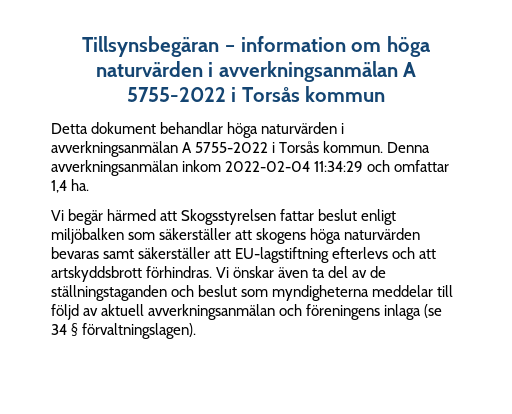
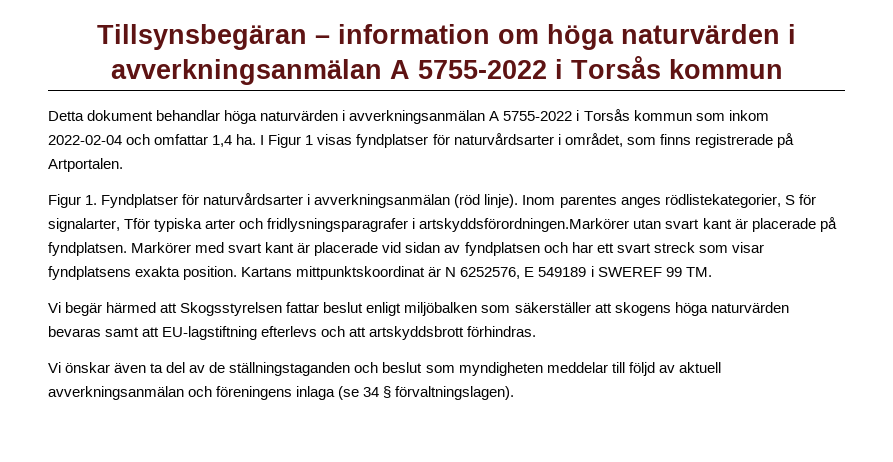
[323,141,431,153] [51,160,178,176] kommun. Denna avverkningsanmälan -> [633,110,725,121] kommun som
[314,161,364,172] 11:34:29 -> (122, 140) none
(90, 185) none -> [260,133,794,148] [48,158,123,172] [48,193,816,208] [48,217,837,232] [48,242,764,256] [48,266,712,280] I Figur 1 visas fyndplatser för naturvårdsarter i området, som finns registrerade på Artportalen. // Figur 1. Fyndplatser för naturvårdsarter i avverkningsanmälan (röd linje). Inom parentes anges rödlistekategorier, S för signalarter, Tför typiska arter och fridlysningsparagrafer i artskyddsförordningen.Markörer utan svart kant är placerade på fyndplatsen. Markörer med svart kant är placerade vid sidan av fyndplatsen och har ett svart streck som visar fyndplatsens exakta position. Kartans mittpunktskoordinat är N 6252576, E 549189 i SWEREF 99 TM.
[138,247,211,259] säkerställer -> (140, 332) none
(213, 272) none -> (537, 331) //
[272,285,370,301] myndigheterna -> [458,362,543,376] myndigheten

